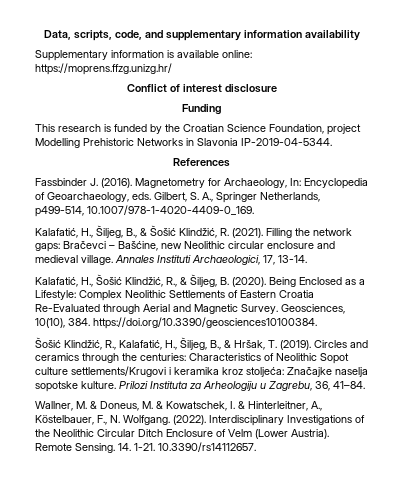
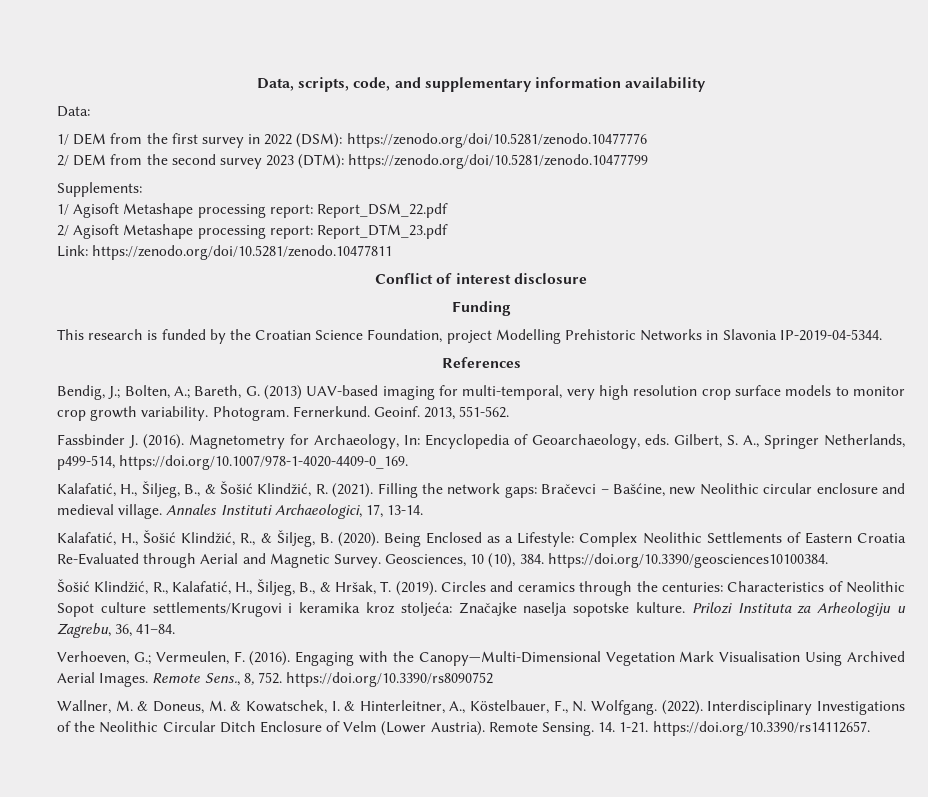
[35,50,252,61] [35,63,172,75] Supplementary information is available online: https://moprens.ffzg.unizg.hr/ -> [57,106,90,117] [57,133,647,148] [57,154,649,169] [57,182,142,197] [57,203,448,218] [57,224,448,239] [57,245,393,260] Data: // 1/ DEM from the first survey in 2022 (DSM): https://zenodo.org/doi/10.5281/zenodo.10477776 // 2/ DEM from the second survey 2023 (DTM): https://zenodo.org/doi/10.5281/zenodo.10477799 // Supplements: // 1/ Agisoft Metashape processing report: Report_DSM_22.pdf // 2/ Agisoft Metashape processing report: Report_DTM_23.pdf // Link: https://zenodo.org/doi/10.5281/zenodo.10477811
(230, 162) none -> [57,385,906,400] [57,406,510,421] // Bendig, J.; Bolten, A.; Bareth, G. (2013) UAV-based imaging for multi-temporal, very high resolution crop surface models to monitor crop growth variability. Photogram. Fernerkund. Geoinf. 2013, 551-562.
[87,205,254,215] 10.1007/978-1-4020-4409-0_169. -> [119,455,409,470] https://doi.org/10.1007/978-1-4020-4409-0_169.
[35,318,65,328] 10(10), -> [470,553,516,568] 10 (10),
(365, 385) none -> [57,651,905,666] [57,672,494,687] // Verhoeven, G.; Vermeulen, F. (2016). Engaging with the Canopy—Multi-Dimensional Vegetation Mark Visualisation Using Archived Aerial Images. Remote Sens., 8, 752. https://doi.org/10.3390/rs8090752
[158,442,256,452] 10.3390/rs14112657. -> [652,721,870,736] https://doi.org/10.3390/rs14112657.

